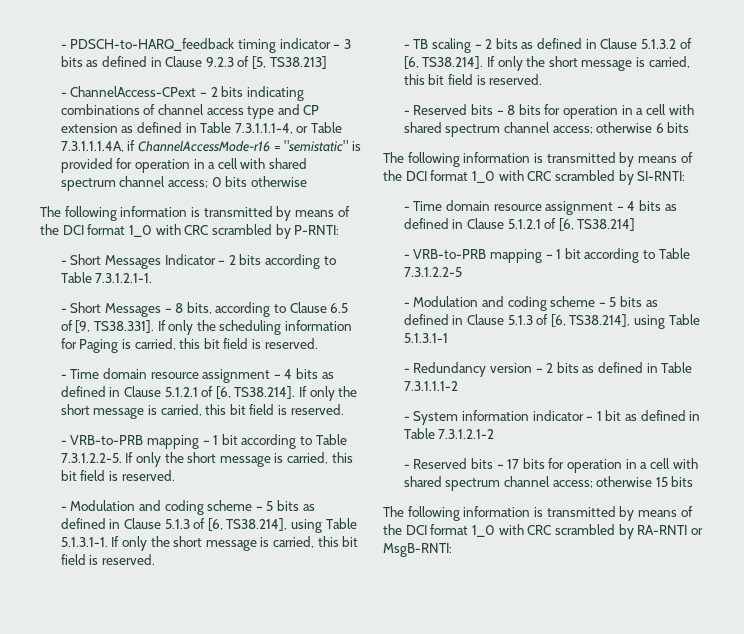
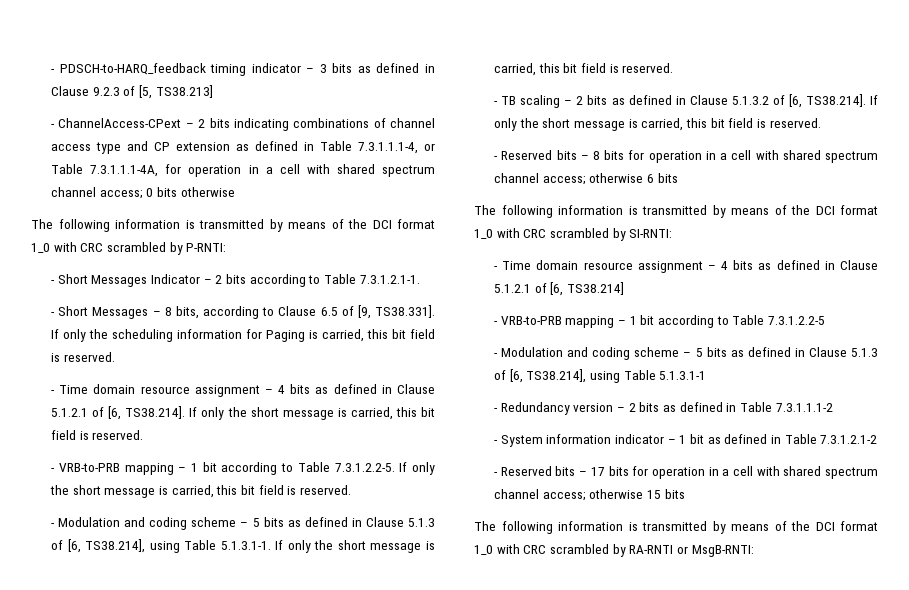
[60,140,361,152] [60,158,113,173] 7.3.1.1.1.4A, if ChannelAccessMode-r16 = "semistatic" is provided -> [90,165,159,177] 7.3.1.1.1-4A,

